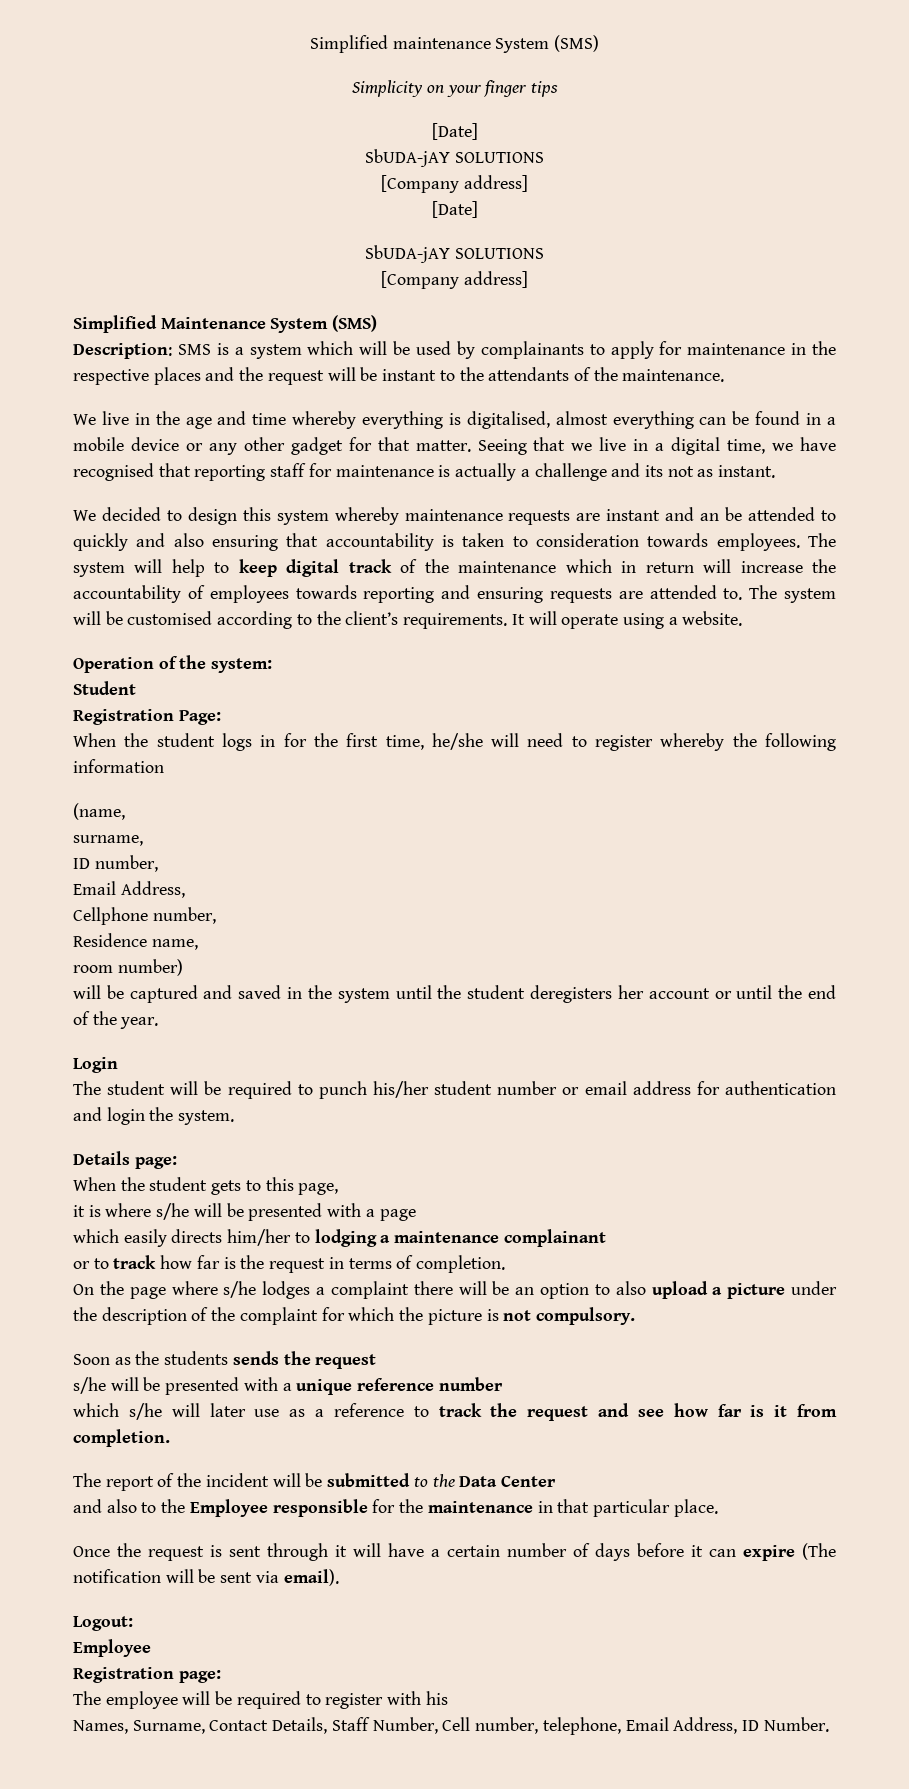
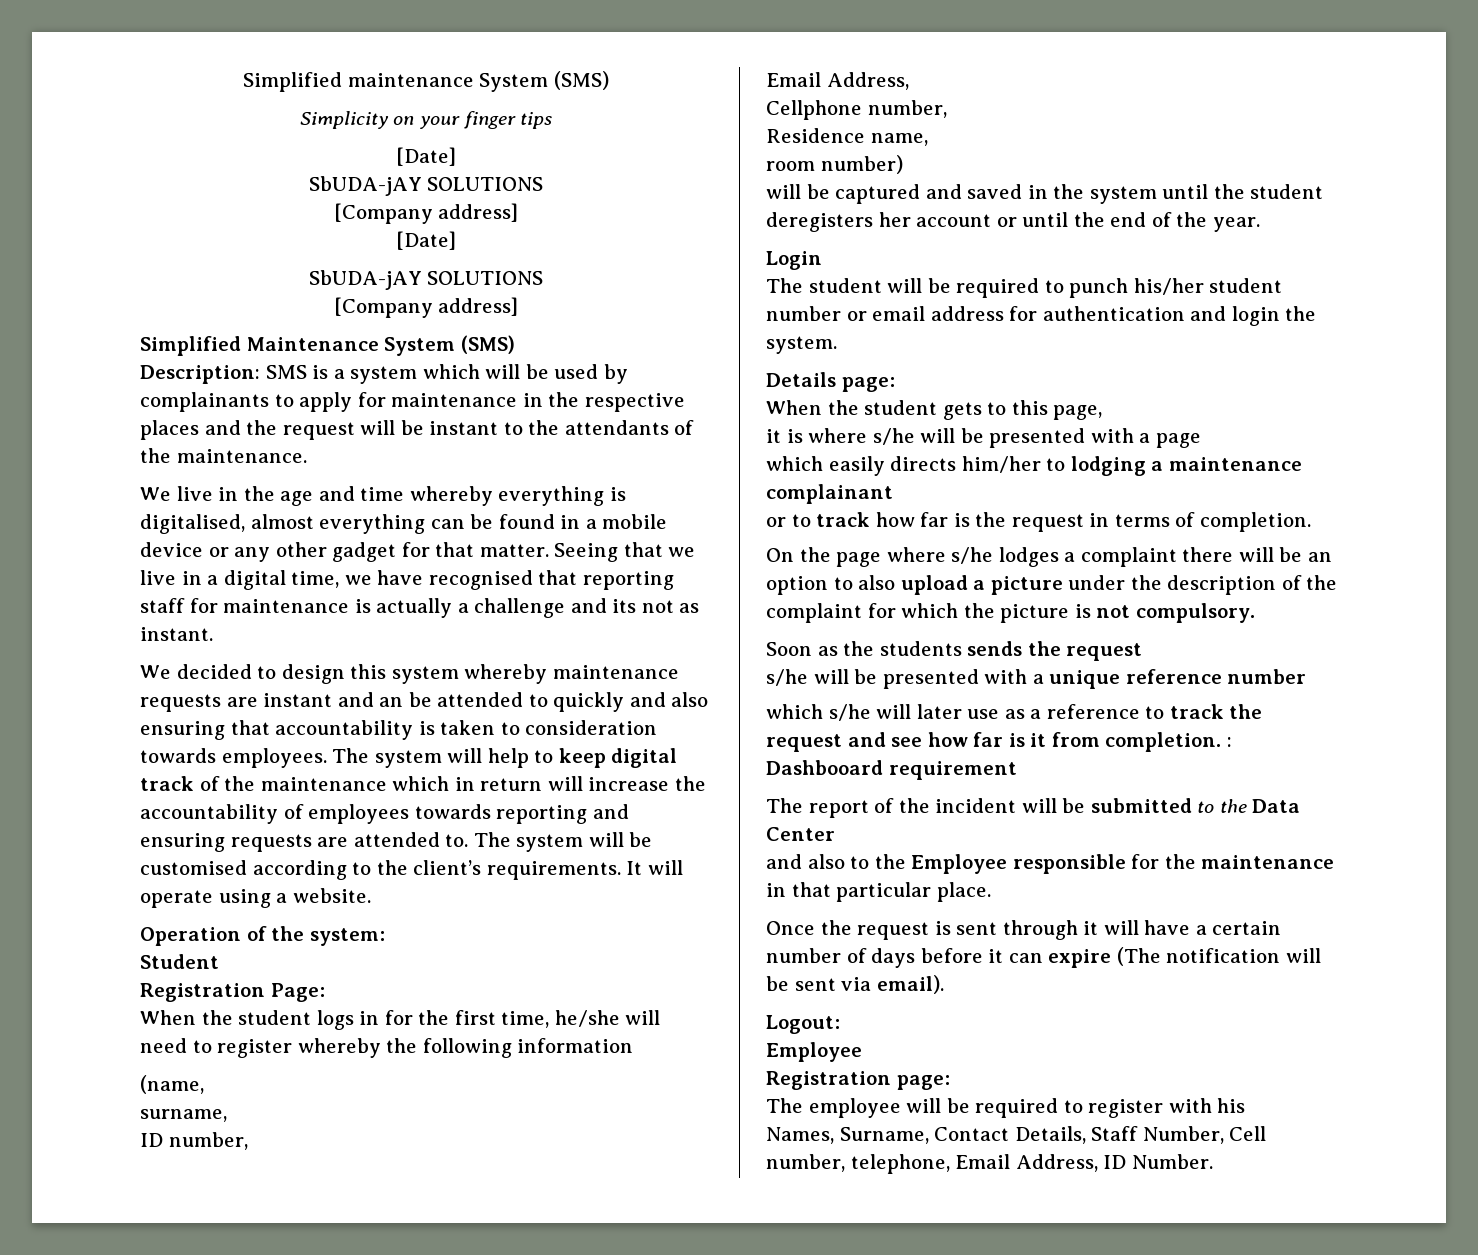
(170, 1438) none -> [1226,737,1232,747] [766,760,1017,780] : Dashbooard requirement

